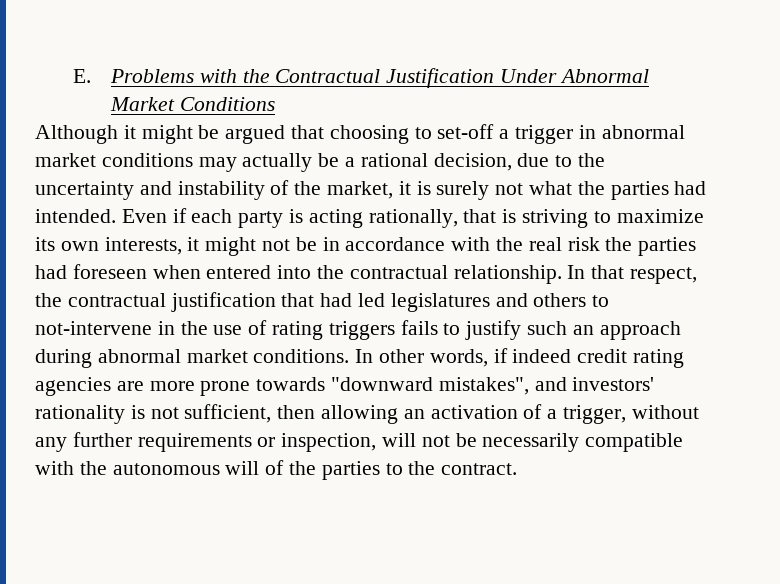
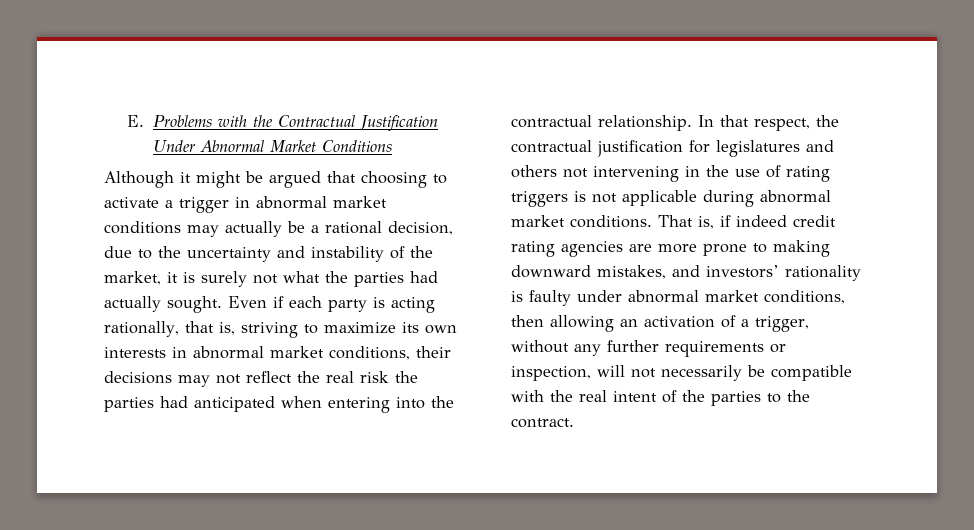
[437,124,495,139] set-off -> [104,197,159,208] activate
[35,209,116,223] intended. -> [104,296,222,313] actually sought.
[502,209,517,223] is -> [218,322,235,335] is,
[104,237,491,256] interests, it might not be in accordance with -> [104,346,451,360] [104,371,292,387] interests in abnormal market conditions, their decisions may not reflect
[72,264,272,279] foreseen when entered -> [194,396,390,413] anticipated when entering
[281,293,386,307] that had led -> [689,140,710,153] for
[592,295,610,307] [35,321,152,335] to not-intervene -> [563,166,679,182] not intervening
[400,320,681,340] fails to justify such an approach -> [574,190,697,206] is not applicable
[355,349,488,367] In other words, -> [658,215,714,229] That is,
[256,377,655,395] [35,404,272,424] towards "downward mistakes", and investors' rationality is not sufficient, -> [753,240,830,257] [511,265,861,281] [511,290,845,306] to making downward mistakes, and investors’ rationality is faulty under abnormal market conditions,
[455,433,580,452] be necessarily -> [661,365,765,381] necessarily be
[112,461,260,475] autonomous will -> [579,390,657,402] real intent

